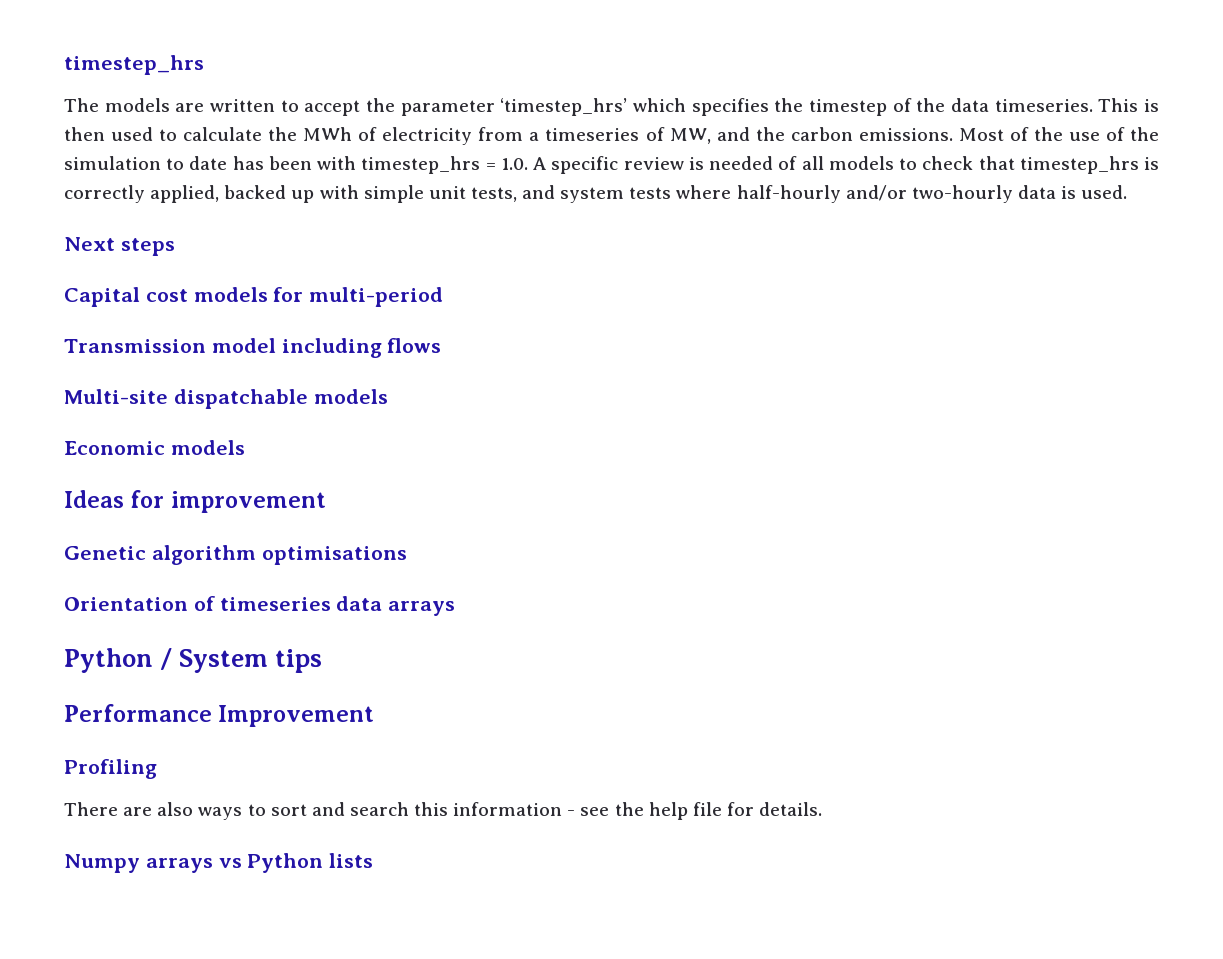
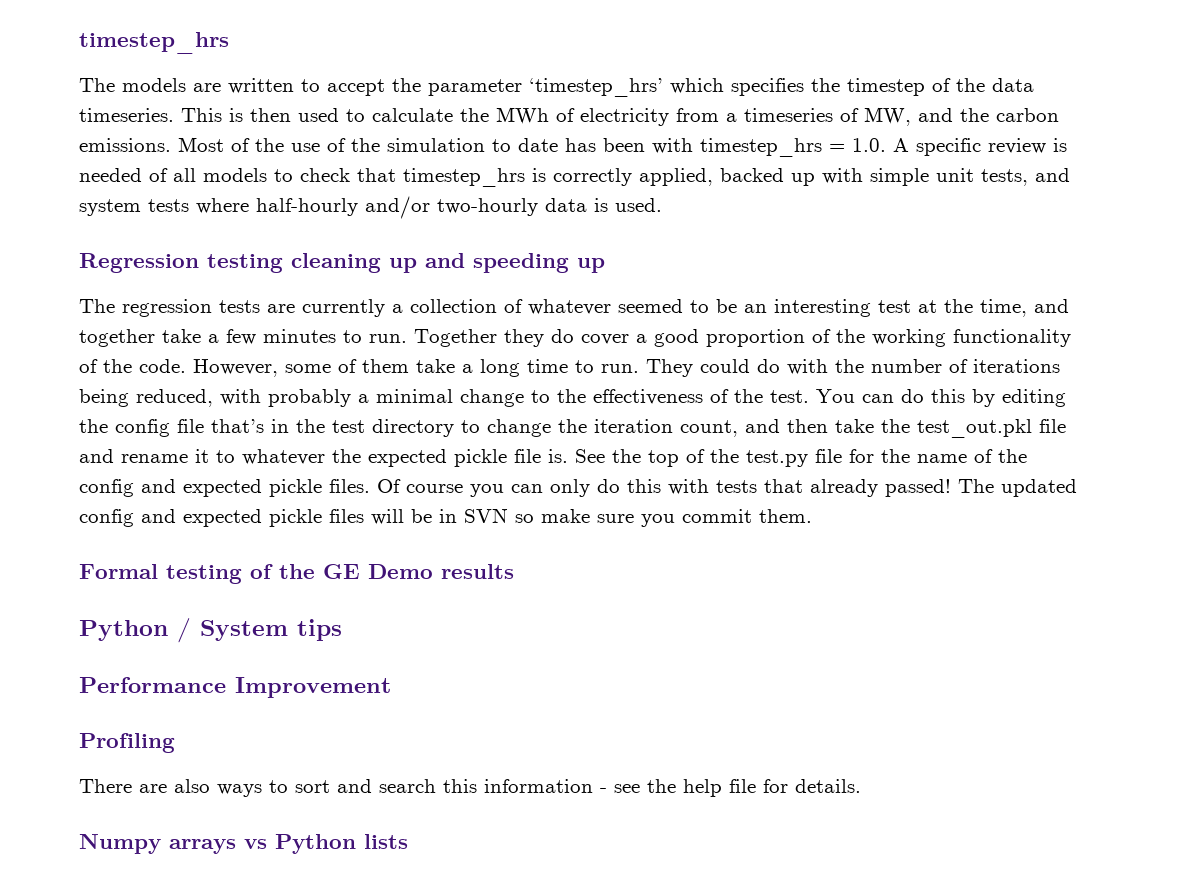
[64,237,175,256] [64,287,444,307] [64,338,442,358] [64,389,388,409] [64,440,245,455] [64,490,326,513] [64,545,407,565] [64,596,456,616] Next steps // Capital cost models for multi-period // Transmission model including flows // Multi-site dispatchable models // Economic models // Ideas for improvement // Genetic algorithm optimisations // Orientation of timeseries data arrays -> [79,253,605,273] [79,299,1069,317] [79,329,1071,347] [79,359,1060,377] [79,389,1066,407] [79,419,1066,438] [79,449,1027,467] [79,479,1077,497] [79,508,812,527] [79,564,514,584] Regression testing cleaning up and speeding up // The regression tests are currently a collection of whatever seemed to be an interesting test at the time, and together take a few minutes to run. Together they do cover a good proportion of the working functionality of the code. However, some of them take a long time to run. They could do with the number of iterations being reduced, with probably a minimal change to the effectiveness of the test. You can do this by editing the config file that’s in the test directory to change the iteration count, and then take the test_out.pkl file and rename it to whatever the expected pickle file is. See the top of the test.py file for the name of the config and expected pickle files. Of course you can only do this with tests that already passed! The updated config and expected pickle files will be in SVN so make sure you commit them. // Formal testing of the GE Demo results

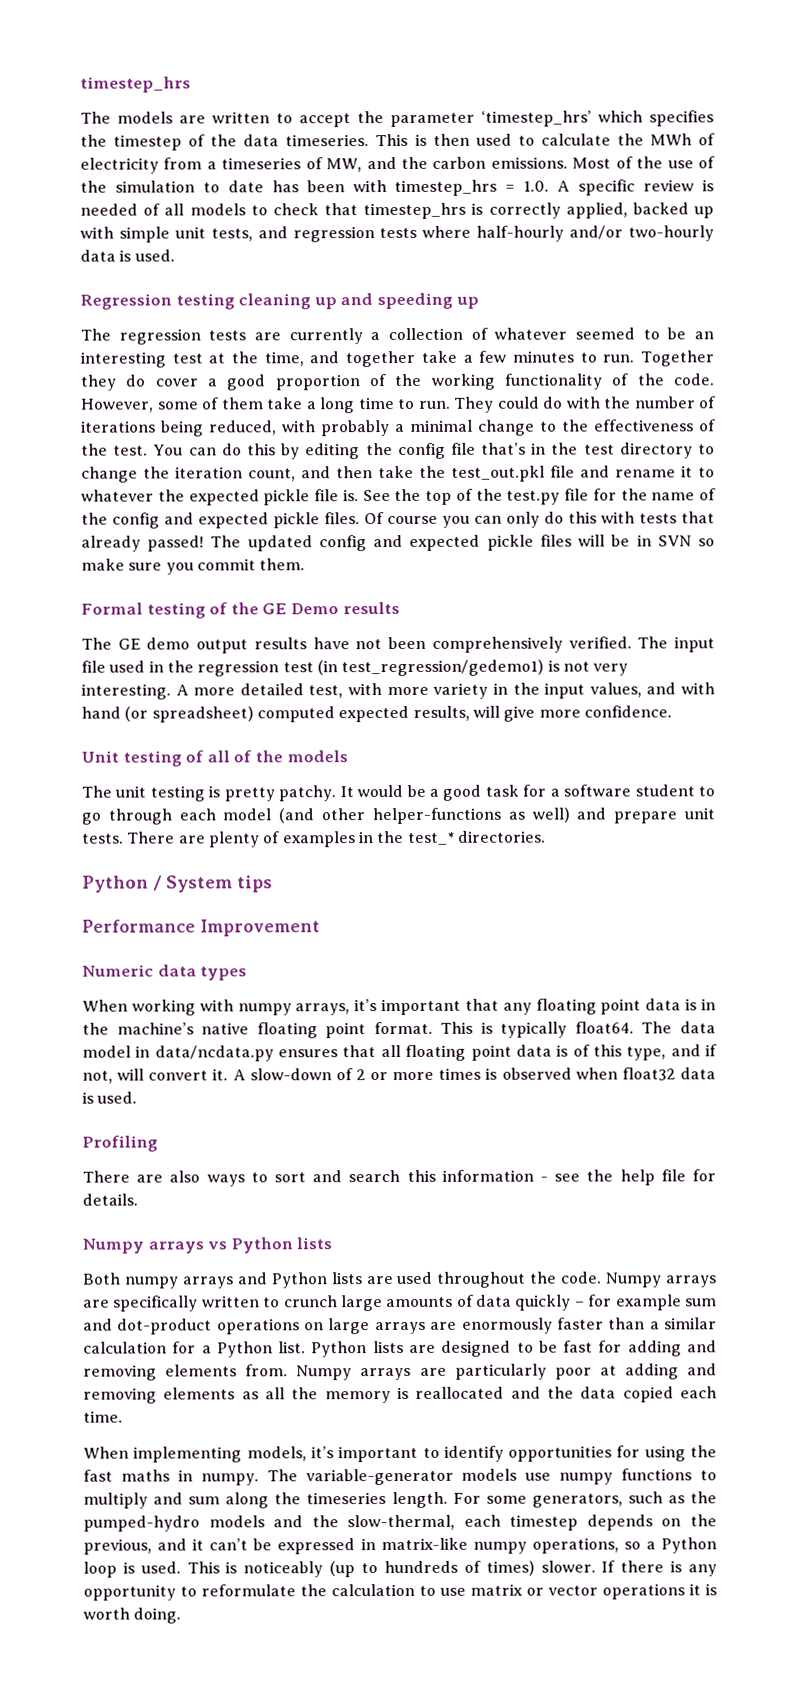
[79,199,141,216] system -> [292,226,375,243] regression
(514, 571) none -> [81,636,716,654] [81,659,629,677] [81,682,716,700] [81,705,672,723] [81,750,348,767] [81,784,715,802] [81,807,715,825] [81,830,546,848] // The GE demo output results have not been comprehensively verified. The input file used in the regression test (in test_regression/gedemo1) is not very interesting. A more detailed test, with more variety in the input values, and with hand (or spreadsheet) computed expected results, will give more confidence. // Unit testing of all of the models // The unit testing is pretty patchy. It would be a good task for a software student to go through each model (and other helper-functions as well) and prepare unit tests. There are plenty of examples in the test_* directories.
(391, 687) none -> [82,964,248,981] [82,998,716,1016] [82,1021,716,1039] [82,1044,717,1062] [82,1067,716,1084] [82,1091,138,1104] // Numeric data types // When working with numpy arrays, it’s important that any floating point data is in the machine’s native floating point format. This is typically float64. The data model in data/ncdata.py ensures that all floating point data is of this type, and if not, will convert it. A slow-down of 2 or more times is observed when float32 data is used.
(408, 841) none -> [82,1271,717,1289] [83,1294,718,1312] [83,1317,718,1335] [83,1340,717,1358] [83,1363,718,1381] [83,1386,717,1404] [83,1410,123,1423] [83,1445,717,1463] [83,1468,717,1486] [83,1491,718,1509] [83,1514,717,1532] [83,1537,718,1555] [83,1560,718,1578] [83,1583,717,1601] [83,1607,182,1624] // Both numpy arrays and Python lists are used throughout the code. Numpy arrays are specifically written to crunch large amounts of data quickly – for example sum and dot-product operations on large arrays are enormously faster than a similar calculation for a Python list. Python lists are designed to be fast for adding and removing elements from. Numpy arrays are particularly poor at adding and removing elements as all the memory is reallocated and the data copied each time. // When implementing models, it’s important to identify opportunities for using the fast maths in numpy. The variable-generator models use numpy functions to multiply and sum along the timeseries length. For some generators, such as the pumped-hydro models and the slow-thermal, each timestep depends on the previous, and it can’t be expressed in matrix-like numpy operations, so a Python loop is used. This is noticeably (up to hundreds of times) slower. If there is any opportunity to reformulate the calculation to use matrix or vector operations it is worth doing.

